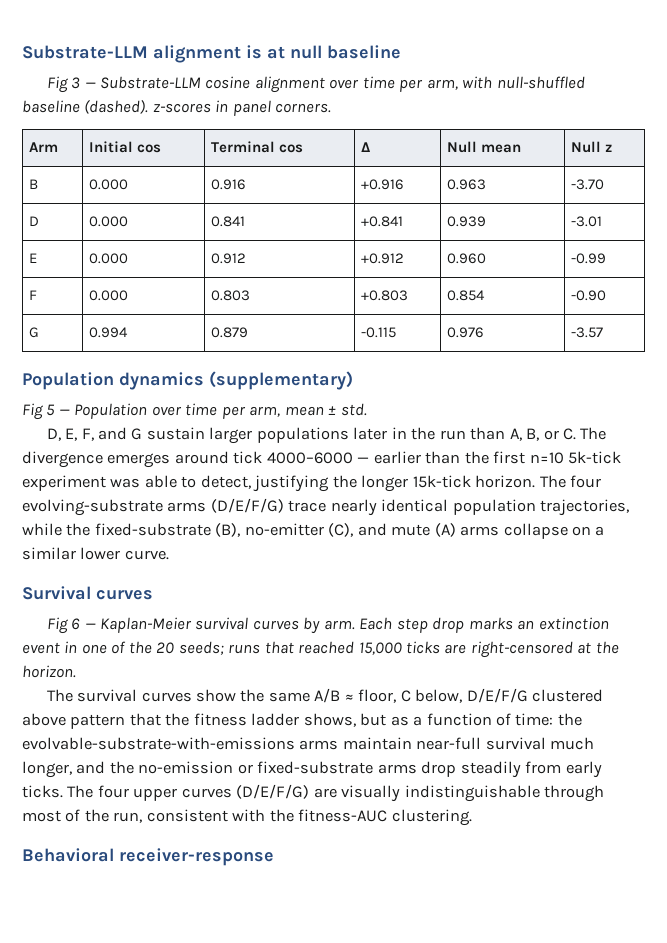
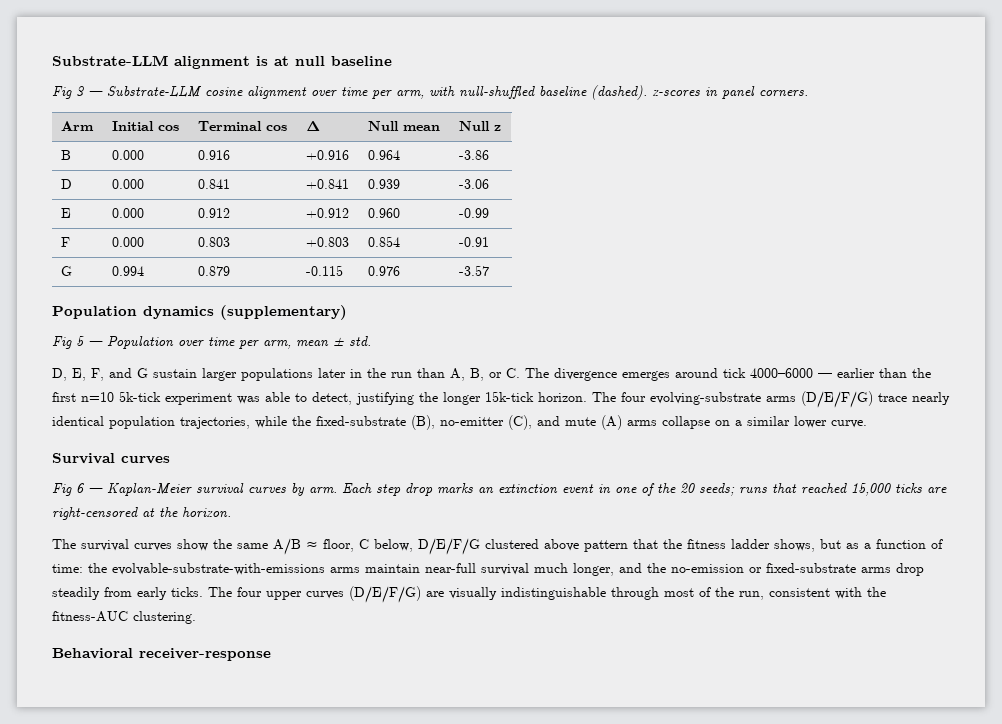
[446,179,486,190] [570,179,604,190] 0.963 | -3.70 -> [368,150,401,160] [459,150,490,160] 0.964 | -3.86
[570,216,602,227] -3.01 -> [459,179,490,189] -3.06
[570,290,606,301] -0.90 -> [459,237,490,247] -0.91

